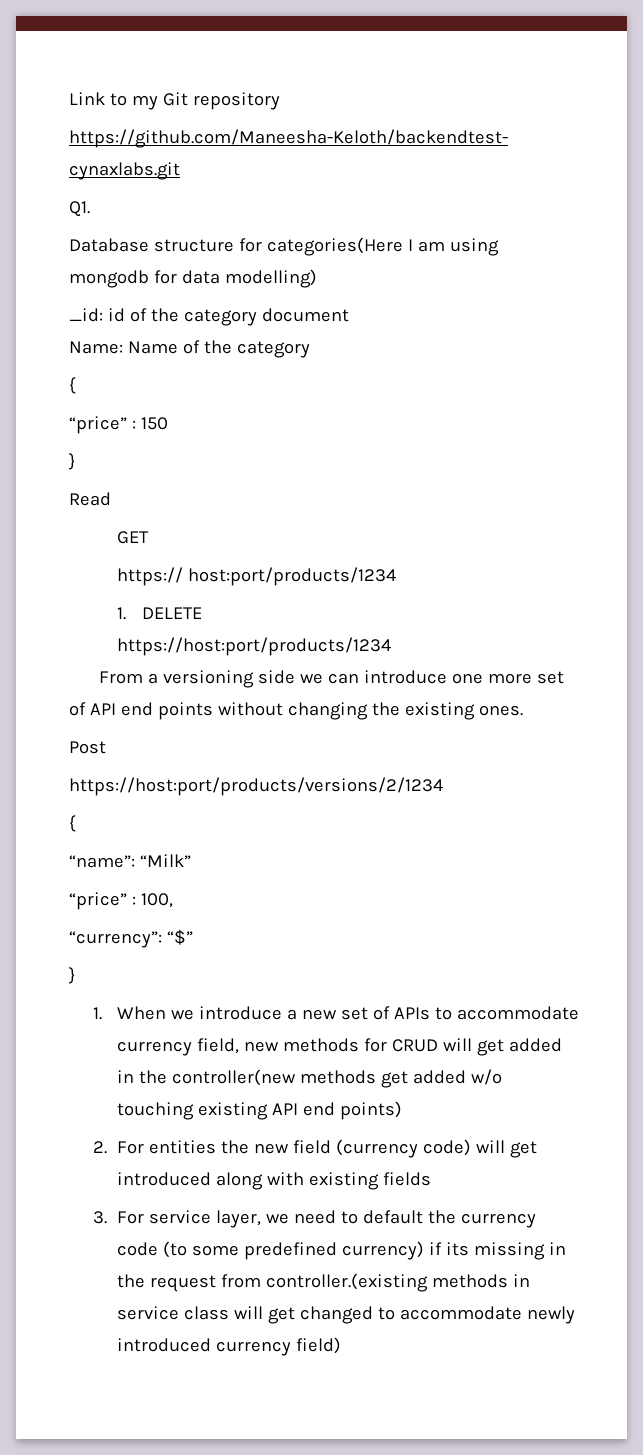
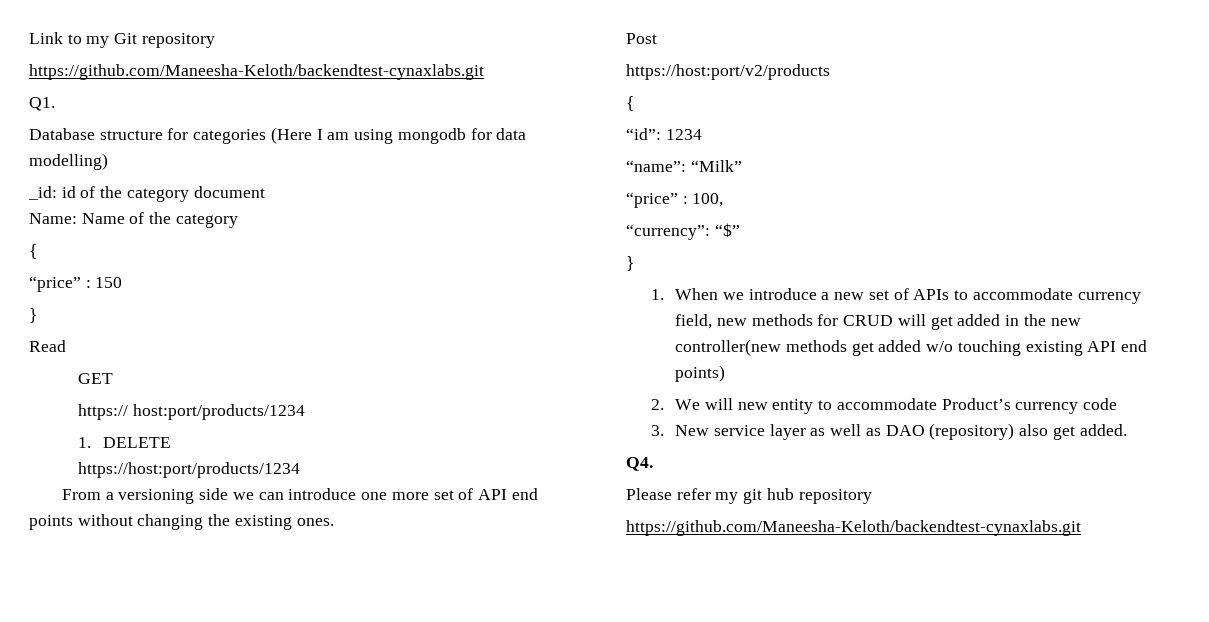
[266,237,403,256] categories(Here -> [193,127,312,144] categories (Here
[69,777,443,796] [69,815,76,832] https://host:port/products/versions/2/1234 // { -> [626,64,830,80] [626,96,634,111] [626,128,702,140] https://host:port/v2/products // { // “id”: 1234
(168, 1077) none -> [1050,318,1081,326] new
[117,1139,538,1158] [117,1172,432,1190] [93,1210,537,1228] [117,1241,567,1260] [117,1273,531,1292] [117,1306,576,1324] [117,1337,342,1356] For entities the new field (currency code) will get introduced along with existing fields // 3. For service layer, we need to default the currency code (to some predefined currency) if its missing in the request from controller.(existing methods in service class will get changed to accommodate newly introduced currency field) -> [675,398,1118,414] [650,423,1127,440] [626,457,653,471] [626,488,872,504] [626,520,1081,536] We will new entity to accommodate Product’s currency code // 3. New service layer as well as DAO (repository) also get added. // Q4. // Please refer my git hub repository // https://github.com/Maneesha-Keloth/backendtest-cynaxlabs.git

